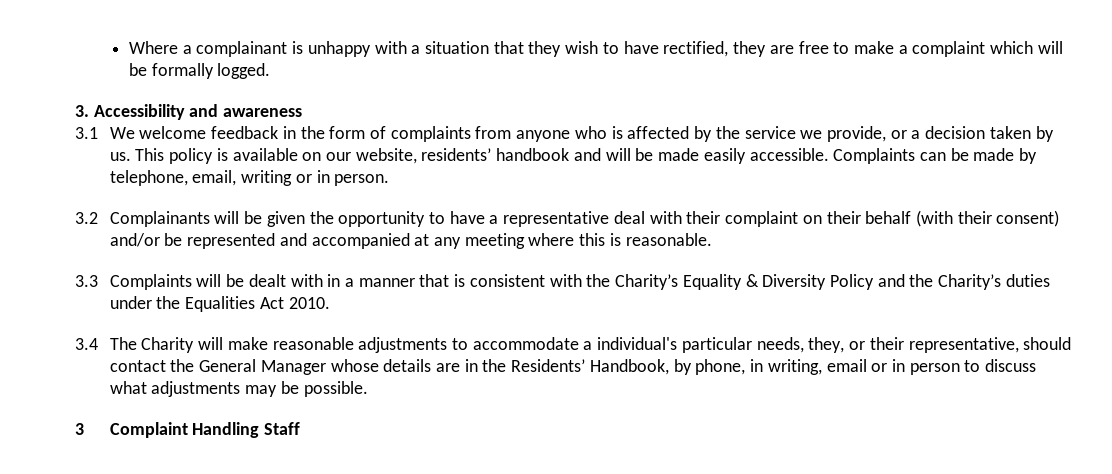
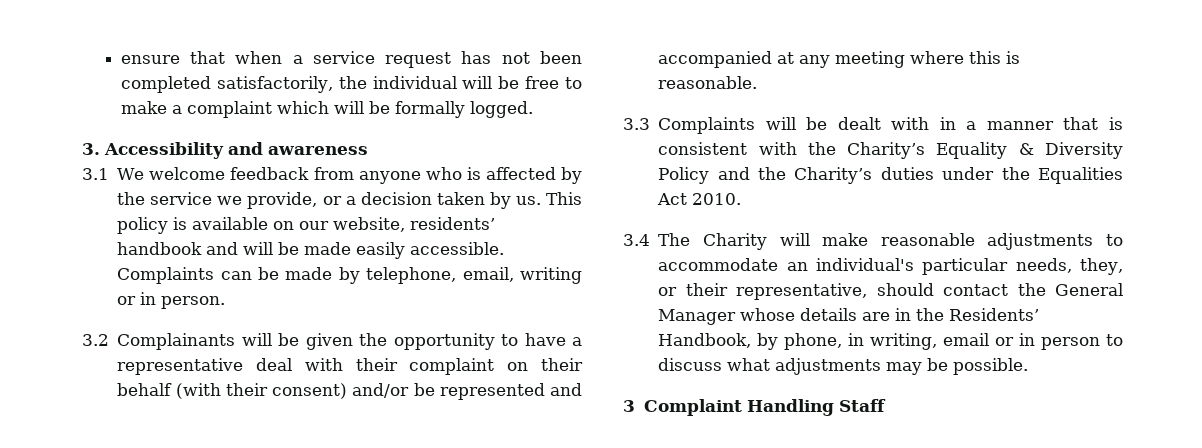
[128,41,794,57] Where a complainant is unhappy with a situation that they wish to have rectified, they are -> [120,51,582,68] [120,76,520,93] ensure that when a service request has not been completed satisfactorily, the individual will be
[282,126,471,142] in the form of complaints -> (310, 173) none
[583,341,593,350] a -> [786,262,808,271] an

